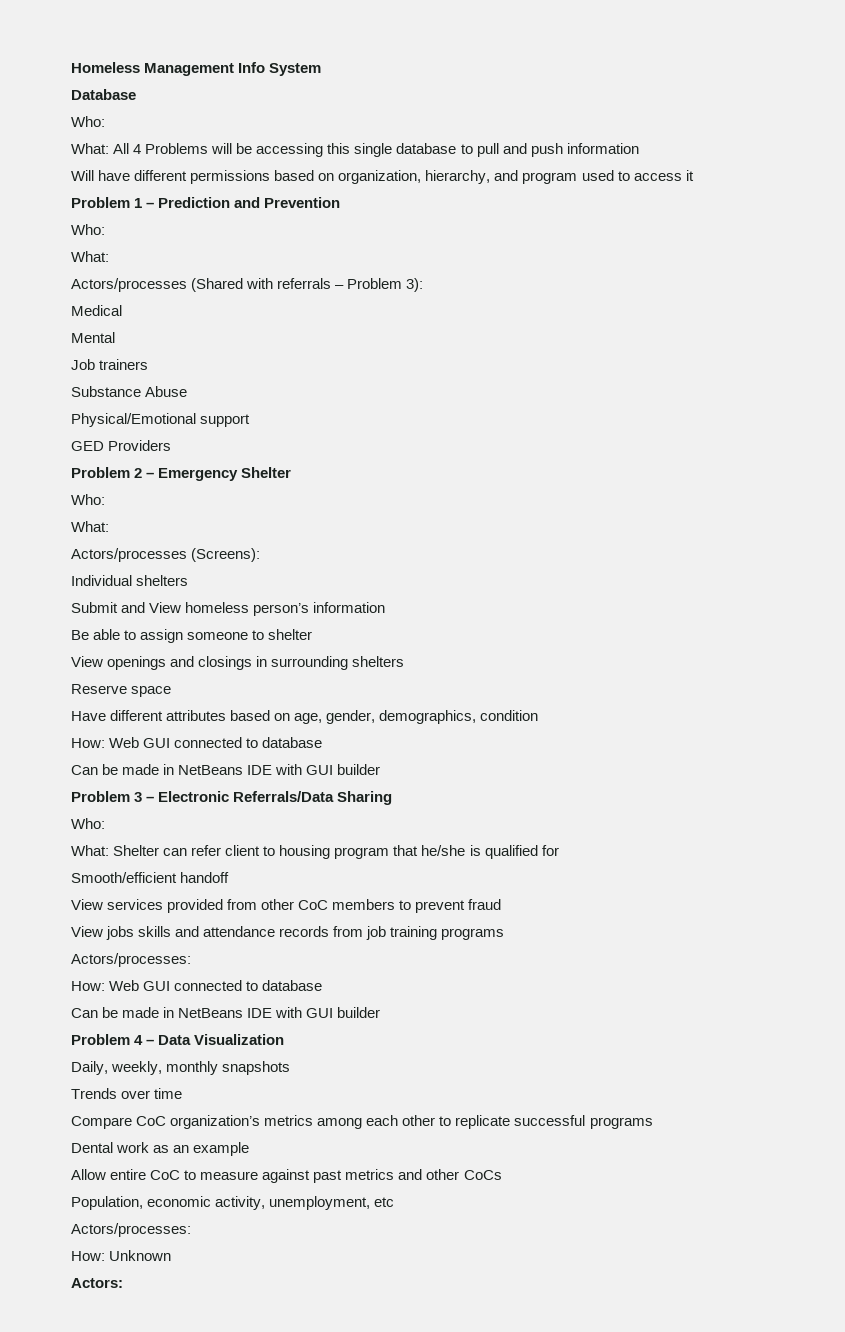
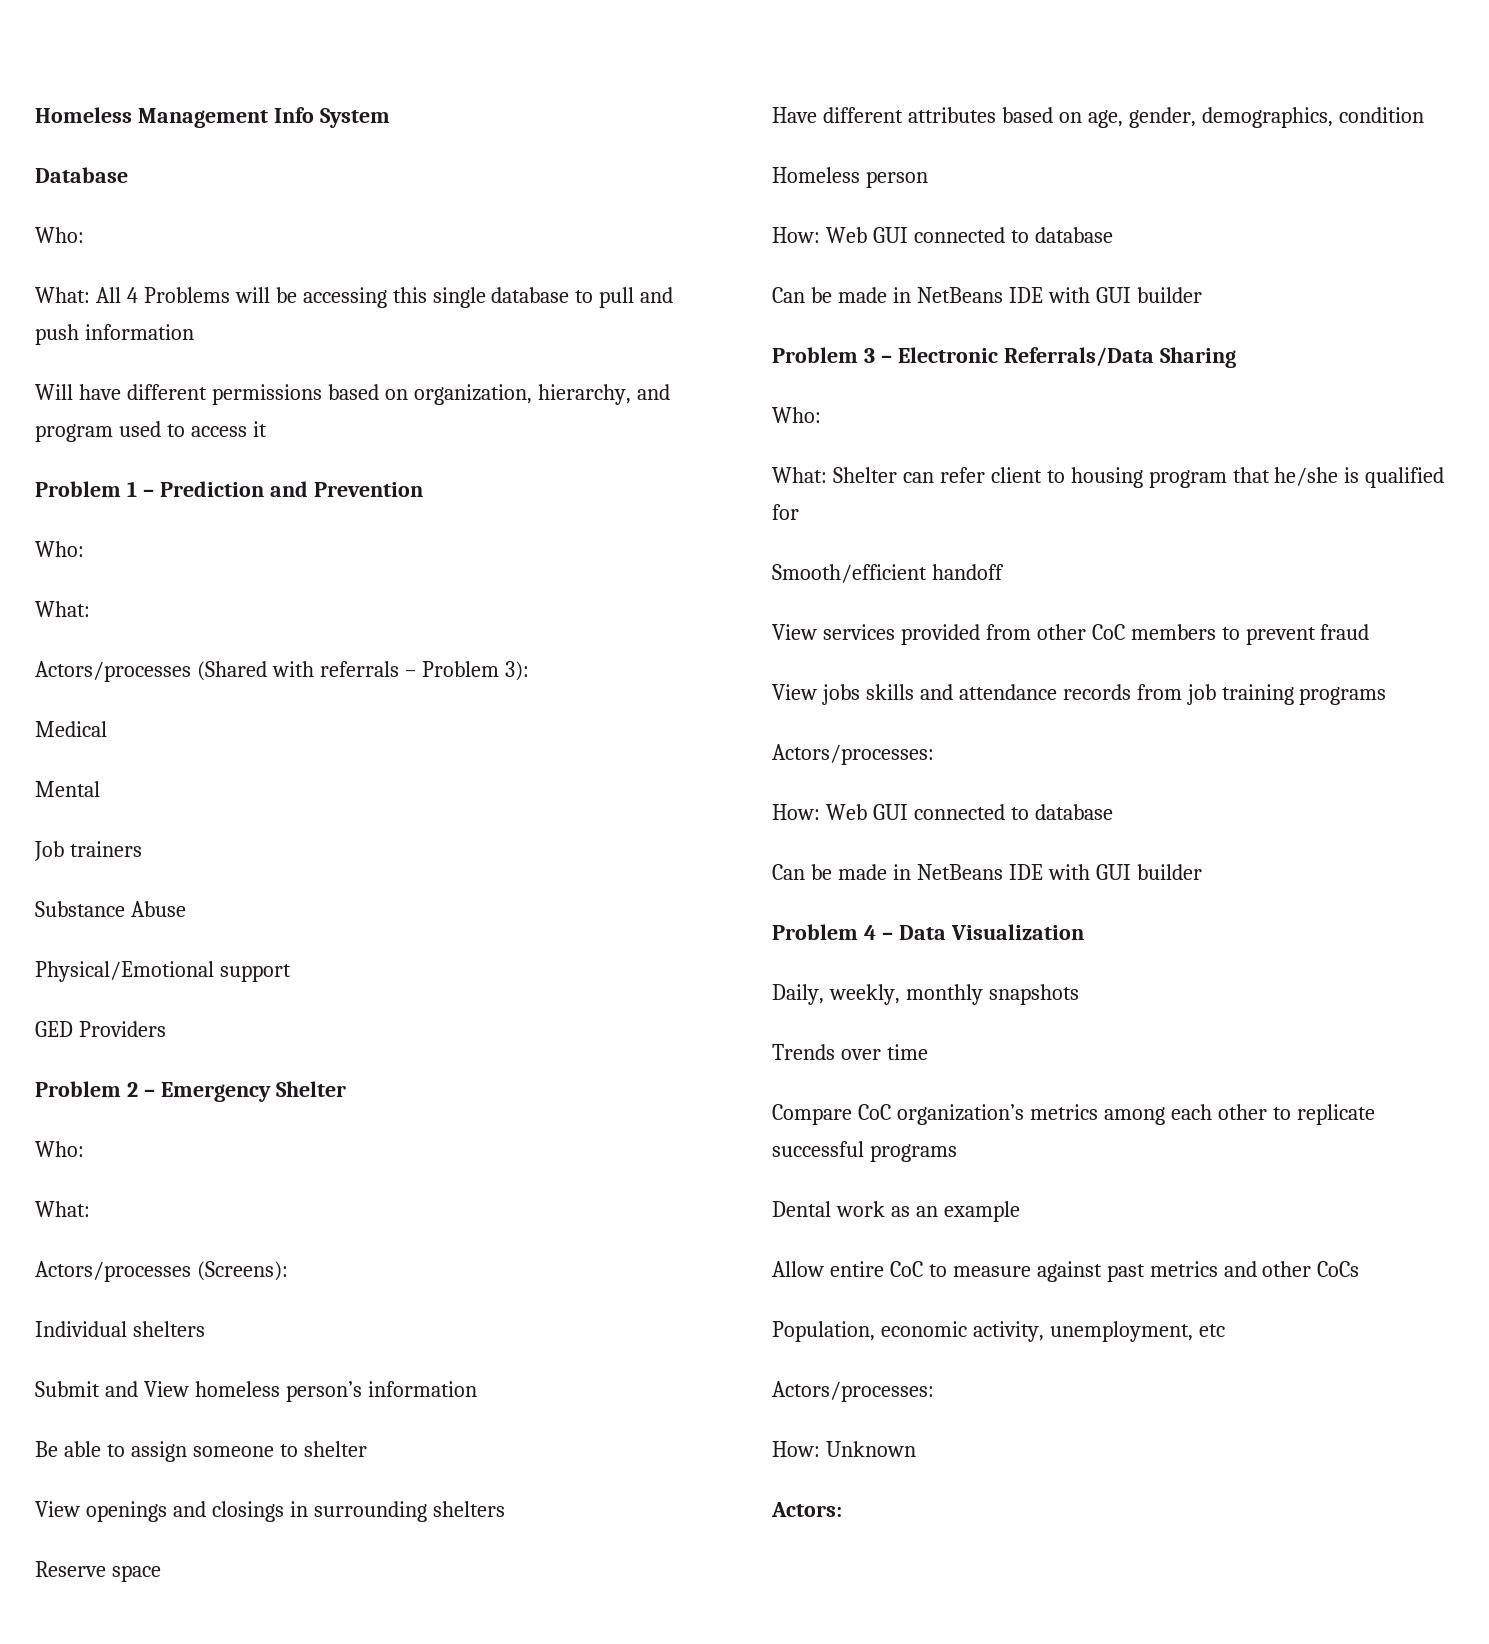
(539, 715) none -> [772,167,928,188] // Homeless person

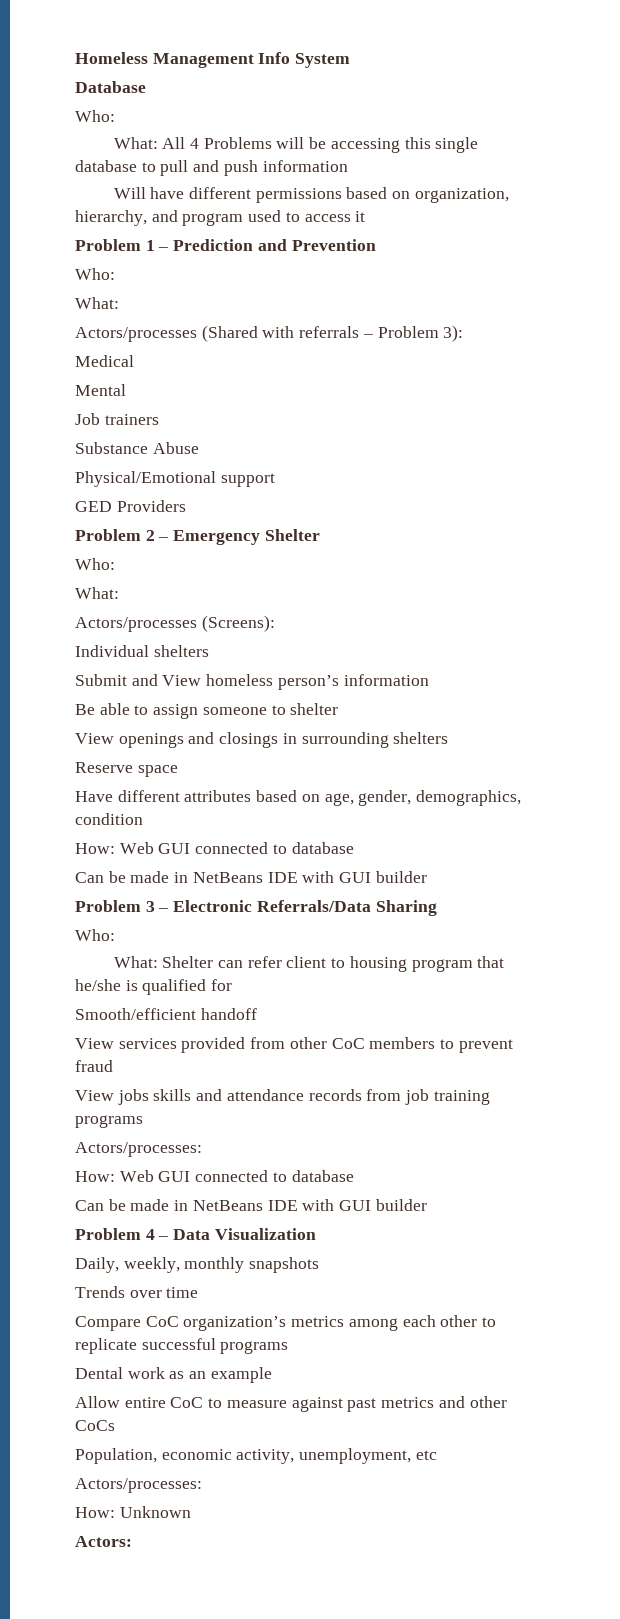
[772,167,928,188] // Homeless person -> (143, 819) none

